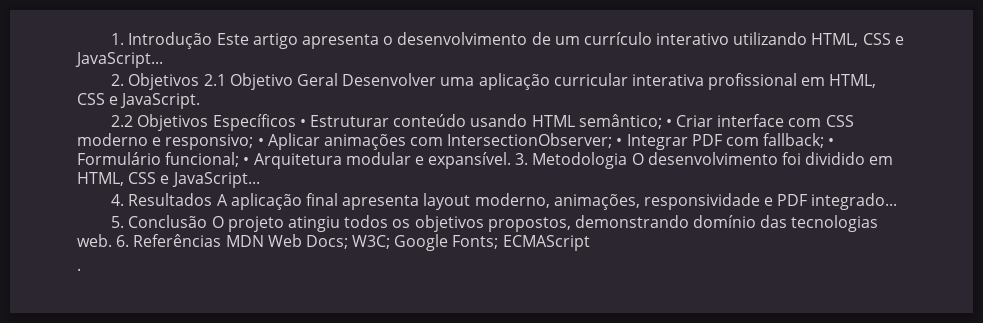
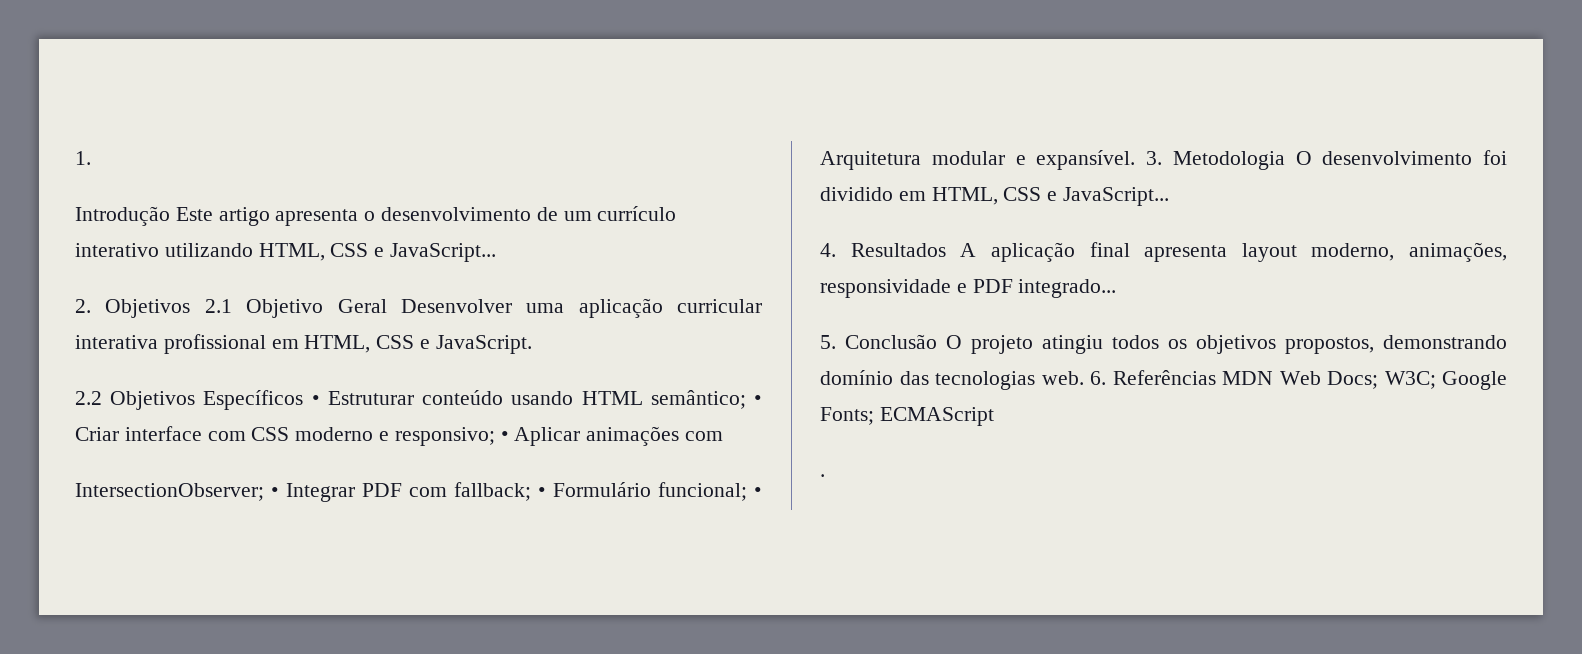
(125, 39) none -> (91, 158) //
(444, 141) none -> (724, 436) //

